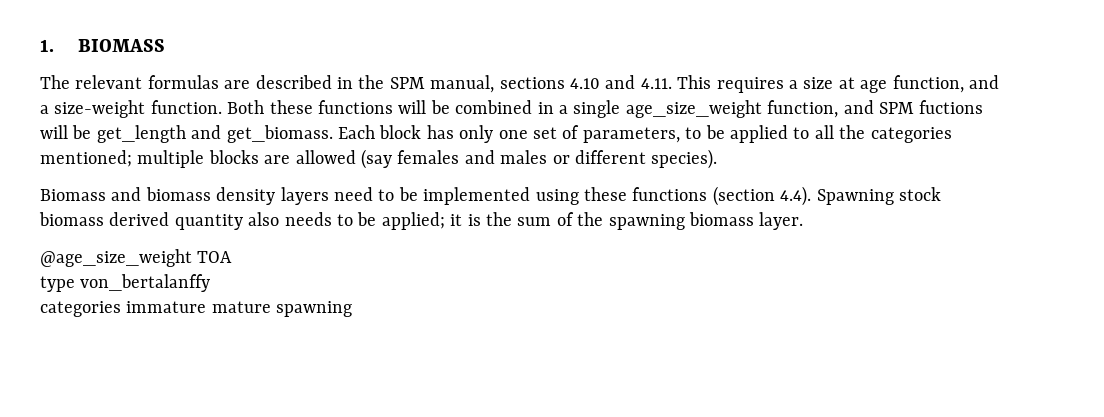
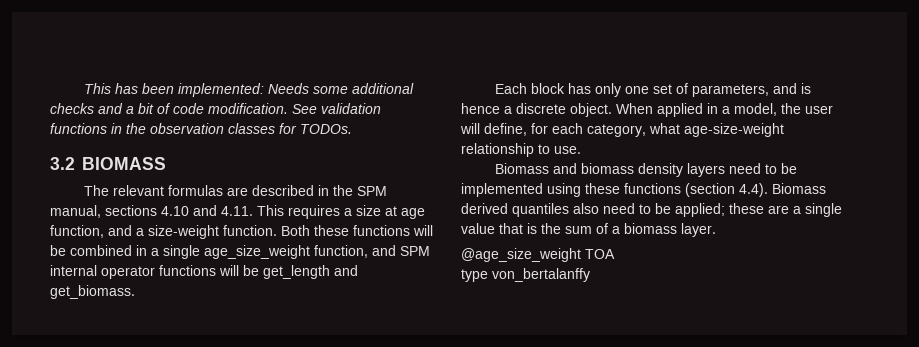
[40,39,54,52] 1. -> [83,83,414,97] [50,103,381,114] [50,123,352,134] [50,157,75,170] This has been implemented: Needs some additional checks and a bit of code modification. See validation functions in the observation classes for TODOs. // 3.2
[919,100,984,114] fuctions -> [50,265,216,279] internal operator functions
(333, 134) none -> (135, 292) //
[685,125,952,143] [40,149,718,169] to be applied to all the categories mentioned; multiple blocks are allowed (say females and males or different species). -> [772,83,811,94] [461,103,833,117] [460,123,784,137] [461,143,581,157] and is hence a discrete object. When applied in a model, the user will define, for each category, what age-size-weight relationship to use.
[816,187,941,205] [39,212,463,230] Spawning stock biomass derived quantity also needs to be applied; it -> [772,183,826,194] [461,203,842,217] [461,223,523,234] Biomass derived quantiles also need to be applied; these are a single value that
[577,212,685,230] the spawning -> [612,226,620,234] a
[40,301,353,317] // categories immature mature spawning -> (590, 275) none

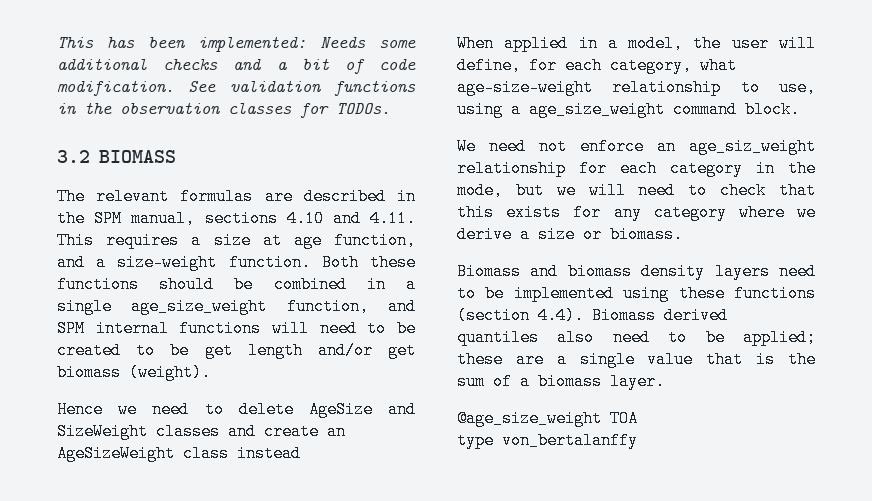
[413,225,433,236] will -> [159,276,215,293] should
[101,265,358,279] [50,285,135,299] [494,83,811,97] [461,103,612,117] operator functions will be get_length and get_biomass. // Each block has only one set of parameters, and is hence a discrete object. -> [179,320,416,337] [57,342,416,359] [57,364,211,381] [57,401,416,418] [57,423,346,440] [57,445,301,462] functions will need to be created to be get length and/or get biomass (weight). // Hence we need to delete AgeSize and SizeWeight classes and create an AgeSizeWeight class instead //
[554,146,581,154] use. -> [779,79,816,96] [457,101,800,118] [457,138,816,155] [457,160,816,177] [457,182,816,199] [457,204,816,221] [457,226,683,243] use, using a age_size_weight command block. // We need not enforce an age_siz_weight relationship for each category in the mode, but we will need to check that this exists for any category where we derive a size or biomass.

